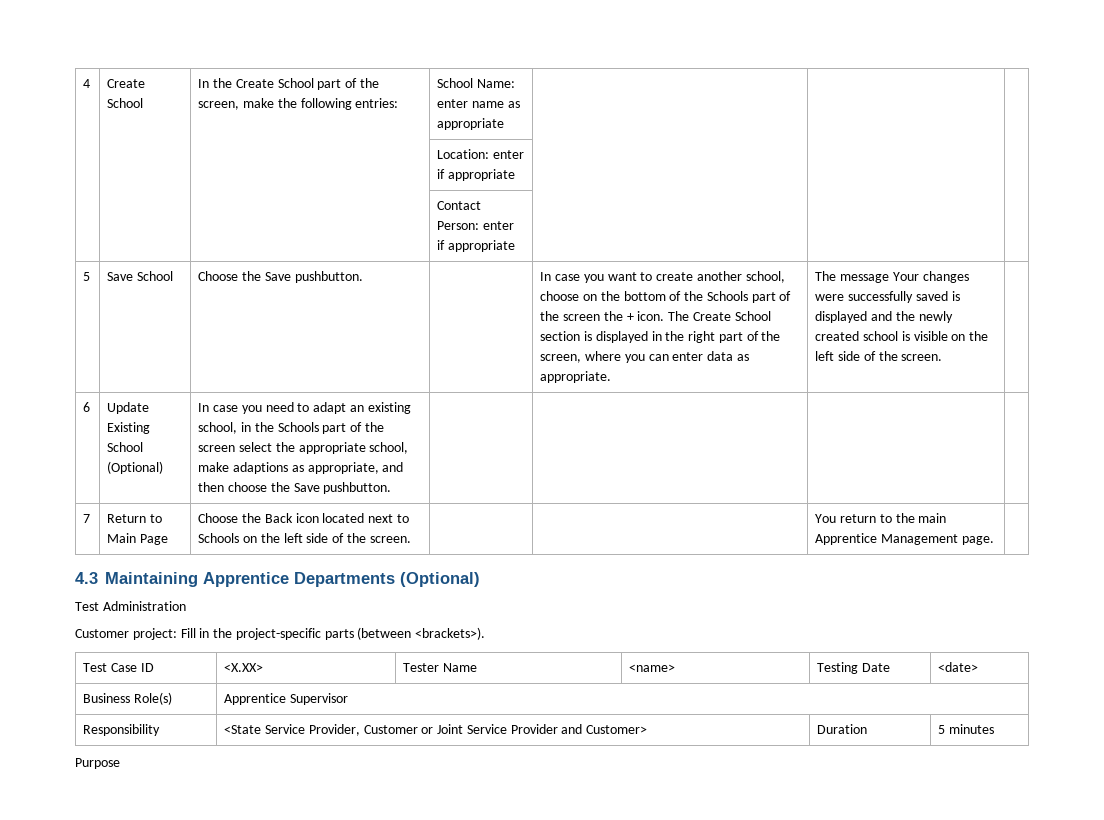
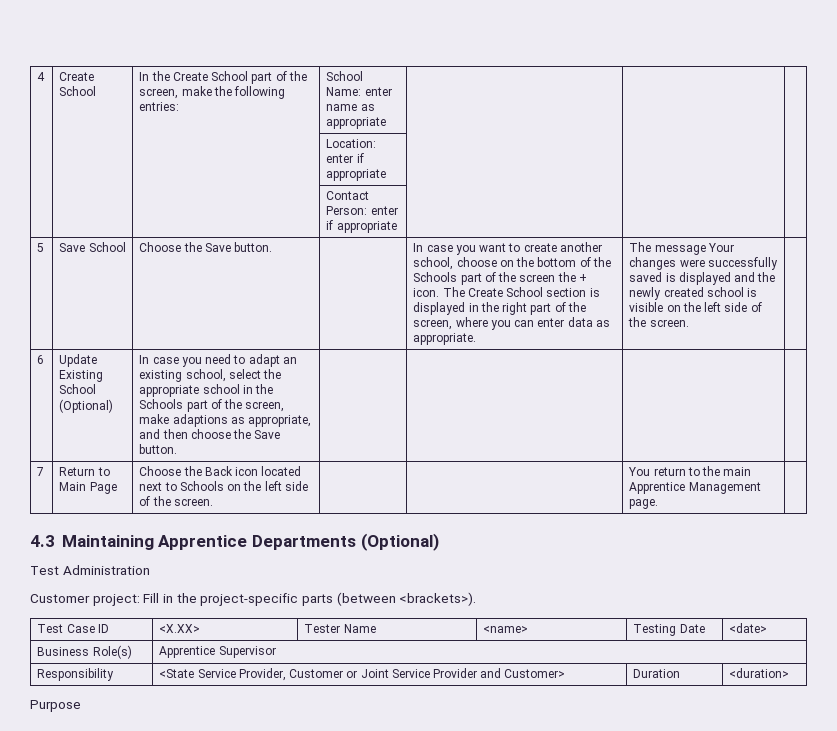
[294,271,363,283] pushbutton. -> [234,242,273,252] button.
(238, 428) none -> [228,369,282,379] [139,384,240,397] select the appropriate school
[198,442,409,454] screen select the appropriate school, -> [245,401,285,412] screen,
[323,482,392,494] pushbutton. -> [139,444,178,454] button.
[938,724,995,734] 5 minutes -> [729,668,790,678] <duration>

